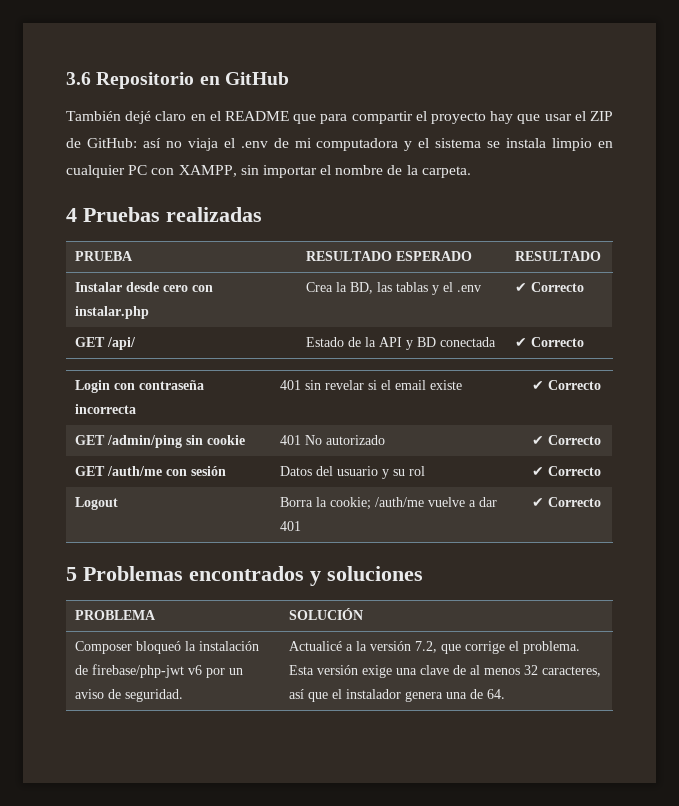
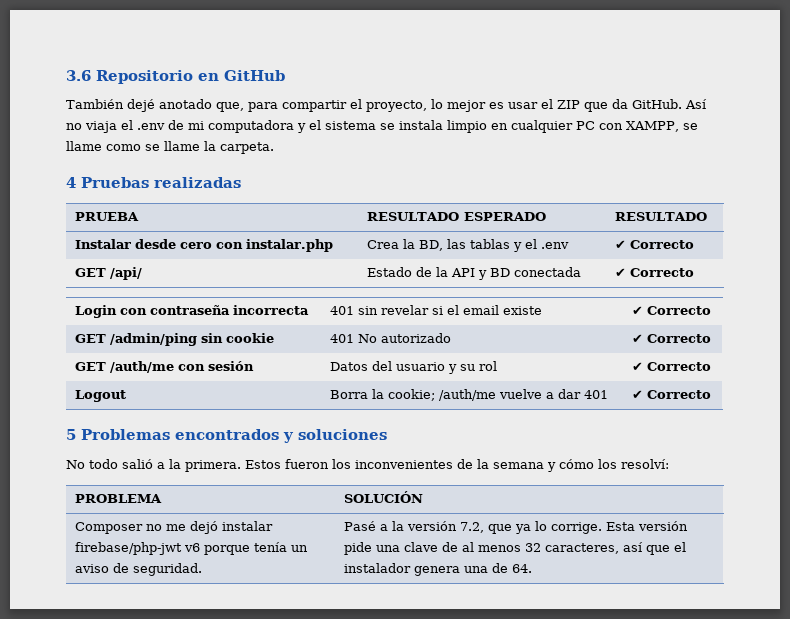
[155,111,613,124] [66,138,161,148] claro en el README que para compartir el proyecto hay que usar el ZIP de GitHub: así -> [158,99,707,112] anotado que, para compartir el proyecto, lo mejor es usar el ZIP que da GitHub. Así
[240,165,403,178] sin importar el nombre de -> [682,123,698,130] [66,141,200,151] se llame como se llame
[75,610,157,620] [289,608,364,620] [75,641,260,654] [75,664,226,678] // PROBLEMA | SOLUCIÓN // Composer bloqueó la instalación de firebase/php-jwt v6 por -> [66,459,669,472] [75,494,163,503] [344,491,424,503] [75,521,274,534] [75,542,288,555] // No todo salió a la primera. Estos fueron los inconvenientes de la semana y cómo los resolví: // PROBLEMA | SOLUCIÓN // Composer no me dejó instalar firebase/php-jwt v6 porque tenía
[289,641,343,651] Actualicé -> [344,521,377,531] Pasé
[465,641,581,654] corrige el problema. -> [515,521,603,534] ya lo corrige.
[362,665,393,678] exige -> [344,542,373,555] pide

